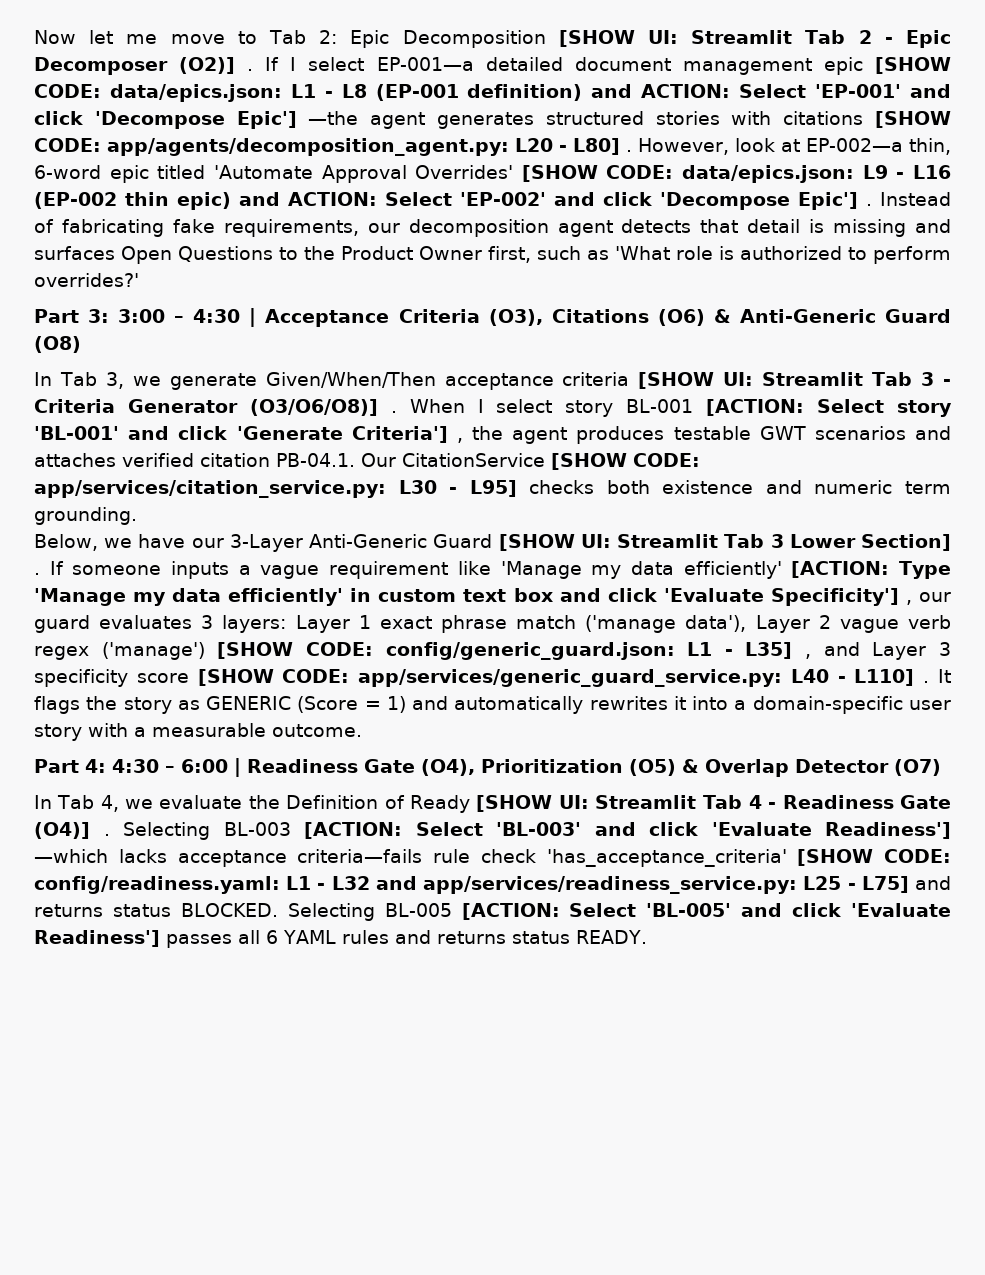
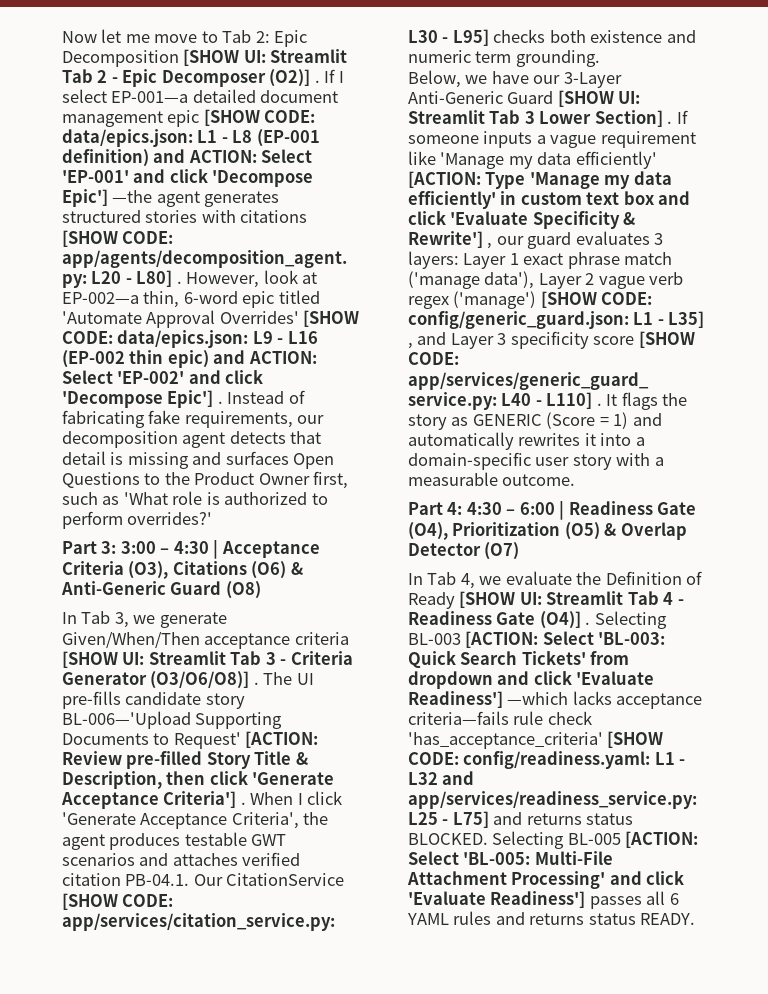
[409,399,952,417] [34,426,463,443] When I select story BL-001 [ACTION: Select story 'BL-001' and click 'Generate Criteria'] , -> [263,672,314,685] [62,691,245,709] [62,711,283,729] [62,731,319,749] [62,751,308,769] [62,771,335,789] [61,791,343,809] [62,812,299,829] The UI pre-fills candidate story BL-006—'Upload Supporting Documents to Request' [ACTION: Review pre-filled Story Title & Description, then click 'Generate Acceptance Criteria'] . When I click 'Generate Acceptance Criteria',
[770,588,899,606] Specificity'] -> [532,211,636,229] [408,231,483,248] Specificity & Rewrite']
[496,822,581,836] 'BL-003' -> [598,632,666,645] [408,651,630,668] [408,671,493,689] 'BL-003: Quick Search Tickets' from dropdown
[646,903,732,917] 'BL-005' -> [463,851,613,865] [407,871,606,889] 'BL-005: Multi-File Attachment Processing'

